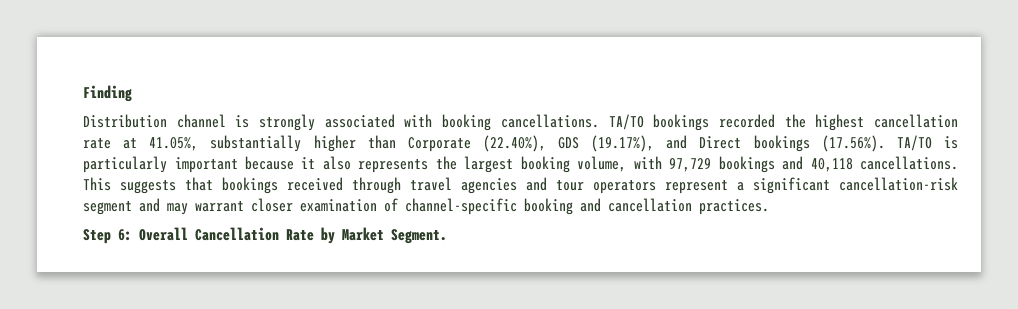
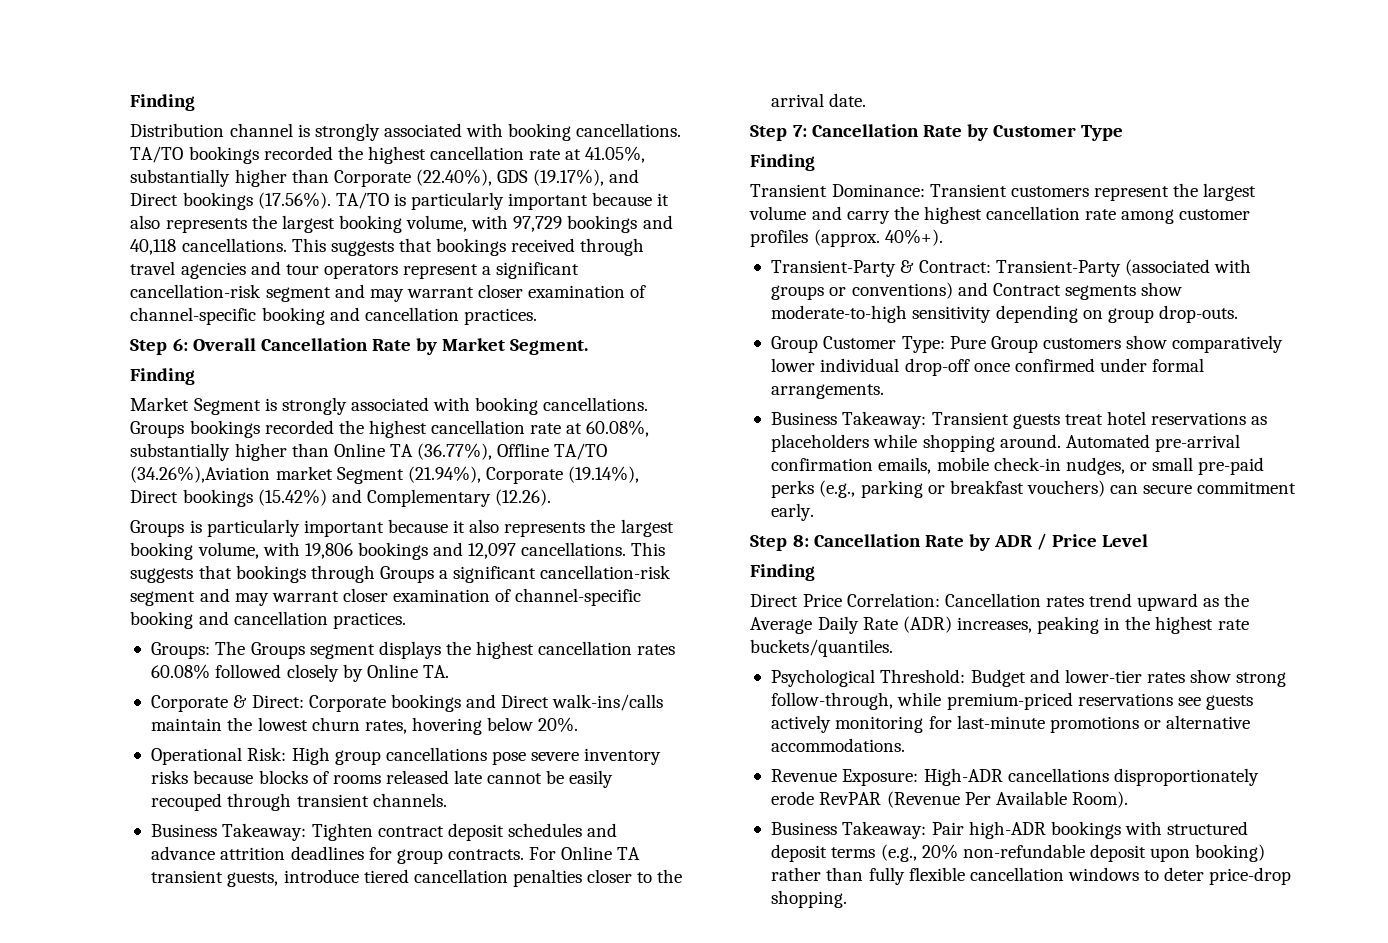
(448, 236) none -> [130,368,196,385] [130,397,649,415] [130,420,650,438] [130,443,608,461] [130,466,640,484] [130,489,552,507] [130,519,674,537] [130,542,666,560] [130,565,672,583] [130,588,642,606] [130,611,406,629] [151,641,676,659] [151,664,449,682] [151,694,664,712] [151,717,579,735] [151,747,662,765] [151,770,614,788] [151,793,447,811] [151,823,618,841] [151,846,641,864] [151,869,683,887] [771,93,867,107] [750,124,1124,141] [750,154,816,171] [750,183,1257,201] [749,206,1251,224] [750,229,943,247] [771,259,1251,277] [771,282,1183,300] [771,305,1238,323] [771,335,1284,353] [771,358,1205,376] [771,384,885,399] [771,411,1268,429] [771,434,1240,452] [771,457,1265,475] [771,480,1297,498] [771,503,815,521] [750,533,1149,551] [750,564,816,581] [750,593,1250,611] [750,616,1249,634] [750,639,894,657] [771,669,1287,687] [771,692,1253,710] [771,715,1251,733] [771,738,906,752] [771,768,1259,786] [771,791,1128,808] [771,821,1249,839] [771,844,1266,862] [771,867,1292,885] [771,890,848,908] // Finding // Market Segment is strongly associated with booking cancellations. Groups bookings recorded the highest cancellation rate at 60.08%, substantially higher than Online TA (36.77%), Offline TA/TO (34.26%),Aviation market Segment (21.94%), Corporate (19.14%), Direct bookings (15.42%) and Complementary (12.26). // Groups is particularly important because it also represents the largest booking volume, with 19,806 bookings and 12,097 cancellations. This suggests that bookings through Groups a significant cancellation-risk segment and may warrant closer examination of channel-specific booking and cancellation practices. // Groups: The Groups segment displays the highest cancellation rates 60.08% followed closely by Online TA. // Corporate & Direct: Corporate bookings and Direct walk-ins/calls maintain the lowest churn rates, hovering below 20%. // Operational Risk: High group cancellations pose severe inventory risks because blocks of rooms released late cannot be easily recouped through transient channels. // Business Takeaway: Tighten contract deposit schedules and advance attrition deadlines for group contracts. For Online TA transient guests, introduce tiered cancellation penalties closer to the arrival date. // Step 7: Cancellation Rate by Customer Type // Finding // Transient Dominance: Transient customers represent the largest volume and carry the highest cancellation rate among customer profiles (approx. 40%+). // Transient-Party & Contract: Transient-Party (associated with groups or conventions) and Contract segments show moderate-to-high sensitivity depending on group drop-outs. // Group Customer Type: Pure Group customers show comparatively lower individual drop-off once confirmed under formal arrangements. // Business Takeaway: Transient guests treat hotel reservations as placeholders while shopping around. Automated pre-arrival confirmation emails, mobile check-in nudges, or small pre-paid perks (e.g., parking or breakfast vouchers) can secure commitment early. // Step 8: Cancellation Rate by ADR / Price Level // Finding // Direct Price Correlation: Cancellation rates trend upward as the Average Daily Rate (ADR) increases, peaking in the highest rate buckets/quantiles. // Psychological Threshold: Budget and lower-tier rates show strong follow-through, while premium-priced reservations see guests actively monitoring for last-minute promotions or alternative accommodations. // Revenue Exposure: High-ADR cancellations disproportionately erode RevPAR (Revenue Per Available Room). // Business Takeaway: Pair high-ADR bookings with structured deposit terms (e.g., 20% non-refundable deposit upon booking) rather than fully flexible cancellation windows to deter price-drop shopping.

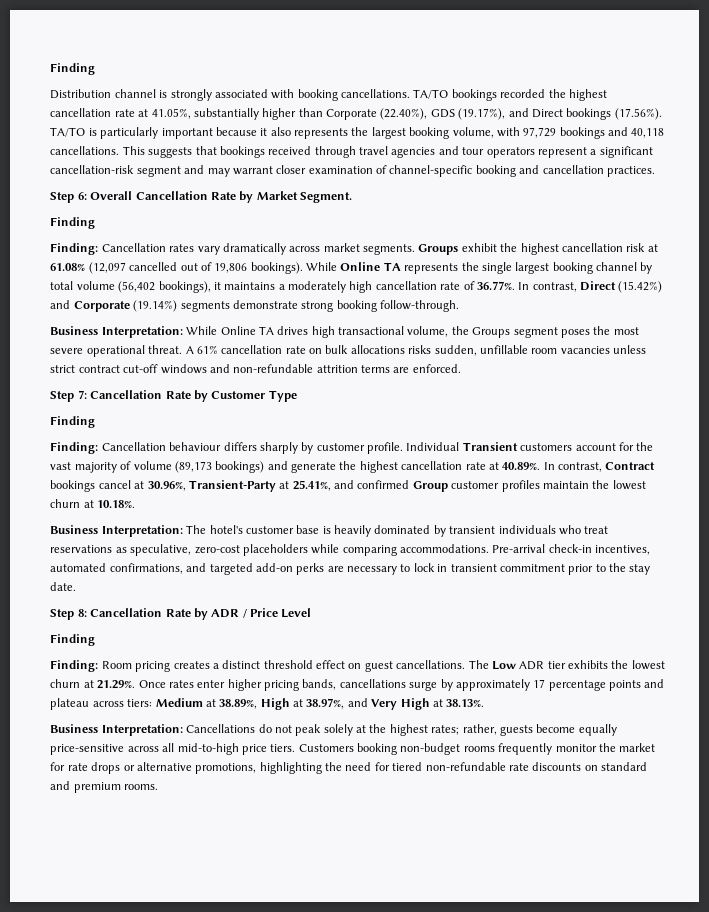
[130,397,649,415] [130,420,650,438] [130,443,608,461] [130,466,640,484] [130,489,552,507] [130,519,674,537] [130,542,666,560] [130,565,672,583] [130,588,642,606] [130,611,406,629] [151,641,676,659] [151,664,449,682] [151,694,664,712] [151,717,579,735] [151,747,662,765] [151,770,614,788] [151,793,447,811] [151,823,618,841] [151,846,641,864] [151,869,683,887] [771,93,867,107] Market Segment is strongly associated with booking cancellations. Groups bookings recorded the highest cancellation rate at 60.08%, substantially higher than Online TA (36.77%), Offline TA/TO (34.26%),Aviation market Segment (21.94%), Corporate (19.14%), Direct bookings (15.42%) and Complementary (12.26). // Groups is particularly important because it also represents the largest booking volume, with 19,806 bookings and 12,097 cancellations. This suggests that bookings through Groups a significant cancellation-risk segment and may warrant closer examination of channel-specific booking and cancellation practices. // Groups: The Groups segment displays the highest cancellation rates 60.08% followed closely by Online TA. // Corporate & Direct: Corporate bookings and Direct walk-ins/calls maintain the lowest churn rates, hovering below 20%. // Operational Risk: High group cancellations pose severe inventory risks because blocks of rooms released late cannot be easily recouped through transient channels. // Business Takeaway: Tighten contract deposit schedules and advance attrition deadlines for group contracts. For Online TA transient guests, introduce tiered cancellation penalties closer to the arrival date. -> [50,243,658,255] [50,262,653,274] [50,281,663,293] [50,300,460,312] [50,326,639,338] [50,345,647,357] [50,364,461,374] Finding: Cancellation rates vary dramatically across market segments. Groups exhibit the highest cancellation risk at 61.08% (12,097 cancelled out of 19,806 bookings). While Online TA represents the single largest booking channel by total volume (56,402 bookings), it maintains a moderately high cancellation rate of 36.77%. In contrast, Direct (15.42%) and Corporate (19.14%) segments demonstrate strong booking follow-through. // Business Interpretation: While Online TA drives high transactional volume, the Groups segment poses the most severe operational threat. A 61% cancellation rate on bulk allocations risks sudden, unfillable room vacancies unless strict contract cut-off windows and non-refundable attrition terms are enforced.
[750,183,1257,201] [749,206,1251,224] [750,229,943,247] [771,259,1251,277] [771,282,1183,300] [771,305,1238,323] [771,335,1284,353] [771,358,1205,376] [771,384,885,399] [771,411,1268,429] [771,434,1240,452] [771,457,1265,475] [771,480,1297,498] [771,503,815,521] Transient Dominance: Transient customers represent the largest volume and carry the highest cancellation rate among customer profiles (approx. 40%+). // Transient-Party & Contract: Transient-Party (associated with groups or conventions) and Contract segments show moderate-to-high sensitivity depending on group drop-outs. // Group Customer Type: Pure Group customers show comparatively lower individual drop-off once confirmed under formal arrangements. // Business Takeaway: Transient guests treat hotel reservations as placeholders while shopping around. Automated pre-arrival confirmation emails, mobile check-in nudges, or small pre-paid perks (e.g., parking or breakfast vouchers) can secure commitment early. -> [50,442,654,454] [50,461,656,473] [50,480,646,492] [50,499,136,508] [50,525,609,537] [50,544,651,556] [50,563,651,575] [50,582,77,591] Finding: Cancellation behaviour differs sharply by customer profile. Individual Transient customers account for the vast majority of volume (89,173 bookings) and generate the highest cancellation rate at 40.89%. In contrast, Contract bookings cancel at 30.96%, Transient-Party at 25.41%, and confirmed Group customer profiles maintain the lowest churn at 10.18%. // Business Interpretation: The hotel's customer base is heavily dominated by transient individuals who treat reservations as speculative, zero-cost placeholders while comparing accommodations. Pre-arrival check-in incentives, automated confirmations, and targeted add-on perks are necessary to lock in transient commitment prior to the stay date.
[750,593,1250,611] [750,616,1249,634] [750,639,894,657] [771,669,1287,687] [771,692,1253,710] [771,715,1251,733] [771,738,906,752] [771,768,1259,786] [771,791,1128,808] [771,821,1249,839] [771,844,1266,862] [771,867,1292,885] [771,890,848,908] Direct Price Correlation: Cancellation rates trend upward as the Average Daily Rate (ADR) increases, peaking in the highest rate buckets/quantiles. // Psychological Threshold: Budget and lower-tier rates show strong follow-through, while premium-priced reservations see guests actively monitoring for last-minute promotions or alternative accommodations. // Revenue Exposure: High-ADR cancellations disproportionately erode RevPAR (Revenue Per Available Room). // Business Takeaway: Pair high-ADR bookings with structured deposit terms (e.g., 20% non-refundable deposit upon booking) rather than fully flexible cancellation windows to deter price-drop shopping. -> [50,660,665,672] [50,679,665,691] [50,698,485,710] [50,724,617,736] [50,743,656,755] [50,762,648,774] [50,781,159,793] Finding: Room pricing creates a distinct threshold effect on guest cancellations. The Low ADR tier exhibits the lowest churn at 21.29%. Once rates enter higher pricing bands, cancellations surge by approximately 17 percentage points and plateau across tiers: Medium at 38.89%, High at 38.97%, and Very High at 38.13%. // Business Interpretation: Cancellations do not peak solely at the highest rates; rather, guests become equally price-sensitive across all mid-to-high price tiers. Customers booking non-budget rooms frequently monitor the market for rate drops or alternative promotions, highlighting the need for tiered non-refundable rate discounts on standard and premium rooms.

